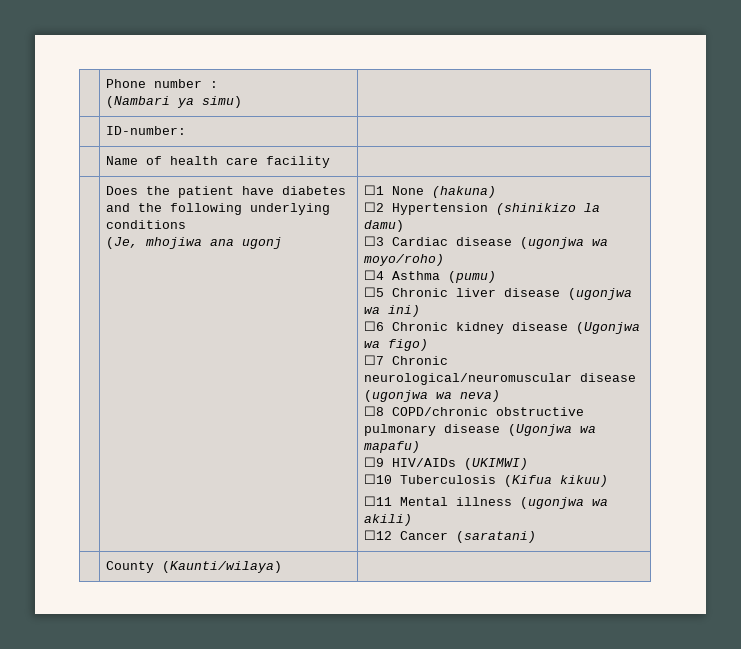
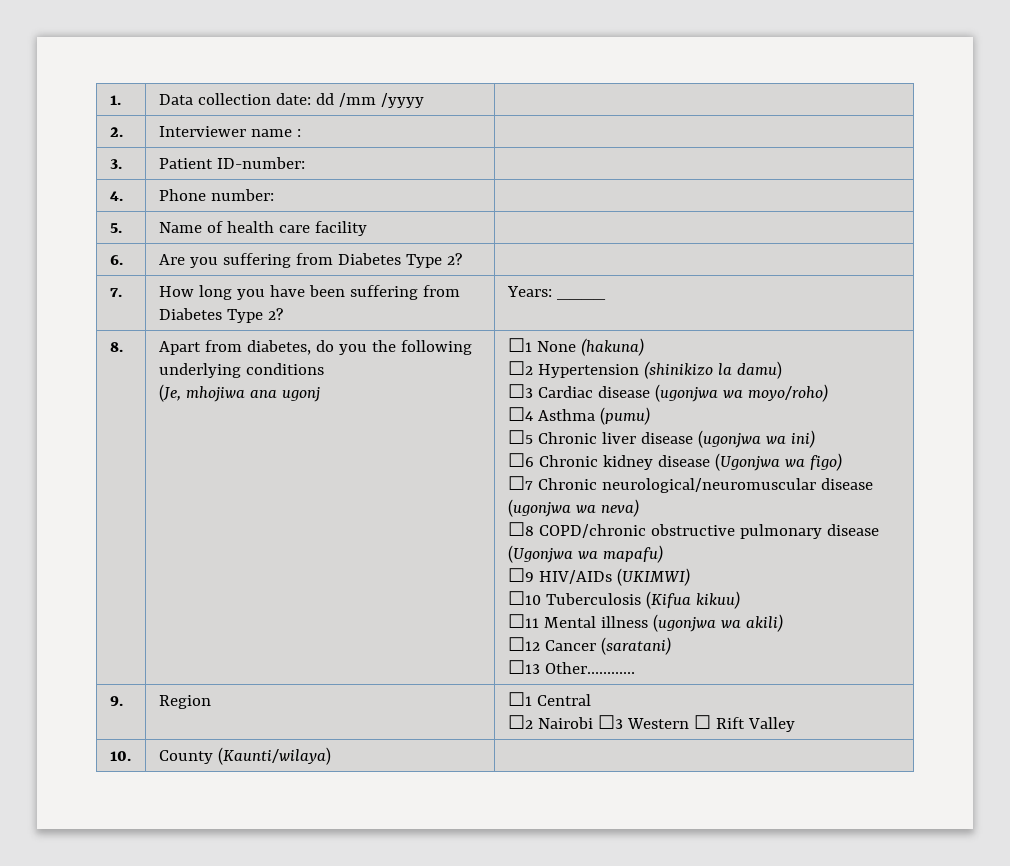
[105,79,218,88] [105,96,242,108] [105,126,186,135] | Phone number : // (Nambari ya simu) | // | ID-number: | // -> [109,95,121,105] [158,93,424,108] [109,127,123,137] [158,126,301,137] [109,159,122,169] [158,157,305,169] [109,191,123,201] [158,189,274,201] [109,223,122,233] 1. | Data collection date: dd /mm /yyyy | // 2. | Interviewer name : | // 3. | Patient ID-number: | // 4. | Phone number: | // 5.
[105,186,346,198] [105,203,130,212] | Does the patient have diabetes and -> [109,255,123,265] [158,253,462,268] [109,288,122,297] [158,285,460,300] [158,308,283,323] [506,286,552,297] [556,297,606,300] [109,342,123,352] [158,340,367,355] 6. | Are you suffering from Diabetes Type 2? | // 7. | How long you have been suffering from Diabetes Type 2? | Years: ____ // 8. | Apart from diabetes, do you
(536, 537) // -> [507,660,635,674] [109,696,123,706] [158,695,211,709] [507,692,591,706] [507,715,795,732] [109,751,131,761] // ☐13 Other………… // 9. | Region | ☐1 Central // ☐2 Nairobi ☐3 Western ☐ Rift Valley // 10.

